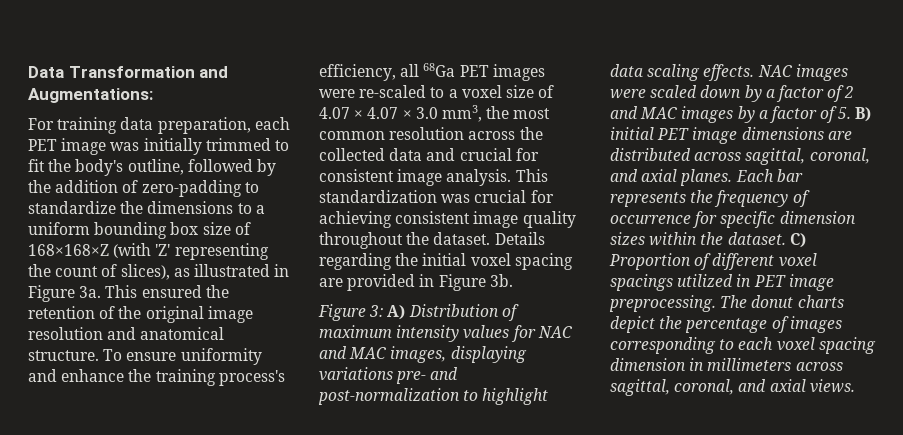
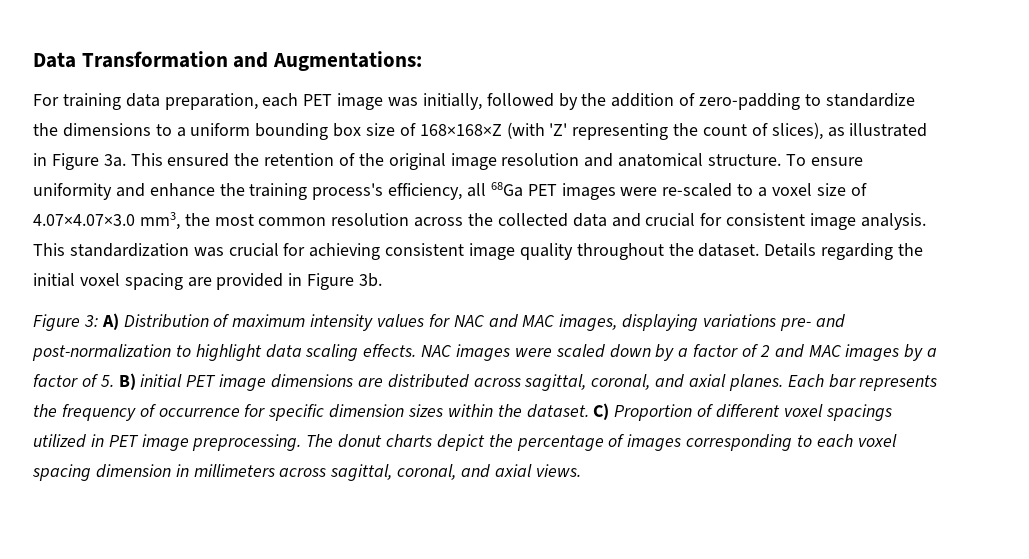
[143,138,289,155] [28,159,184,176] initially trimmed to fit the body's outline, -> [422,93,482,110] initially,
[319,107,438,119] 4.07 × 4.07 × 3.0 -> [33,214,135,226] 4.07×4.07×3.0

